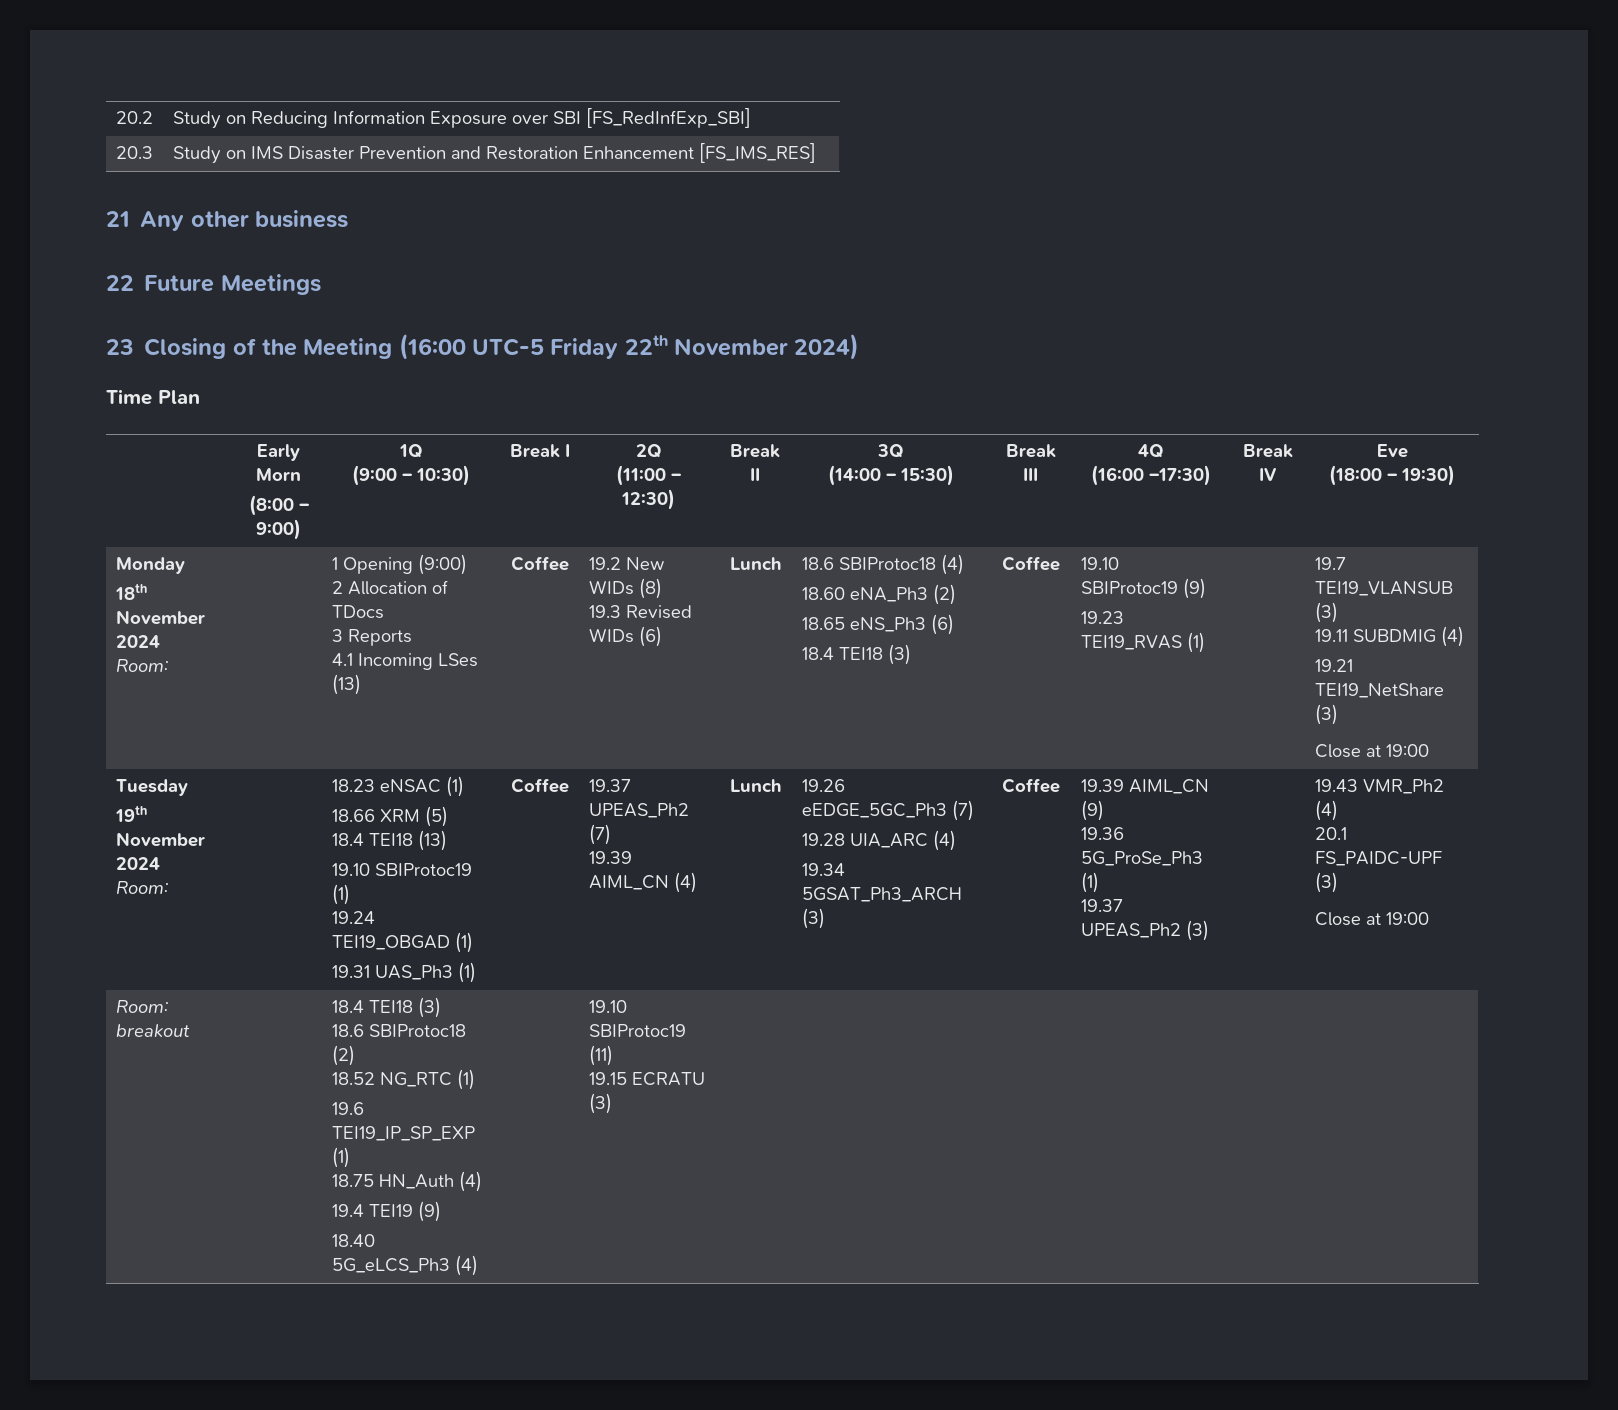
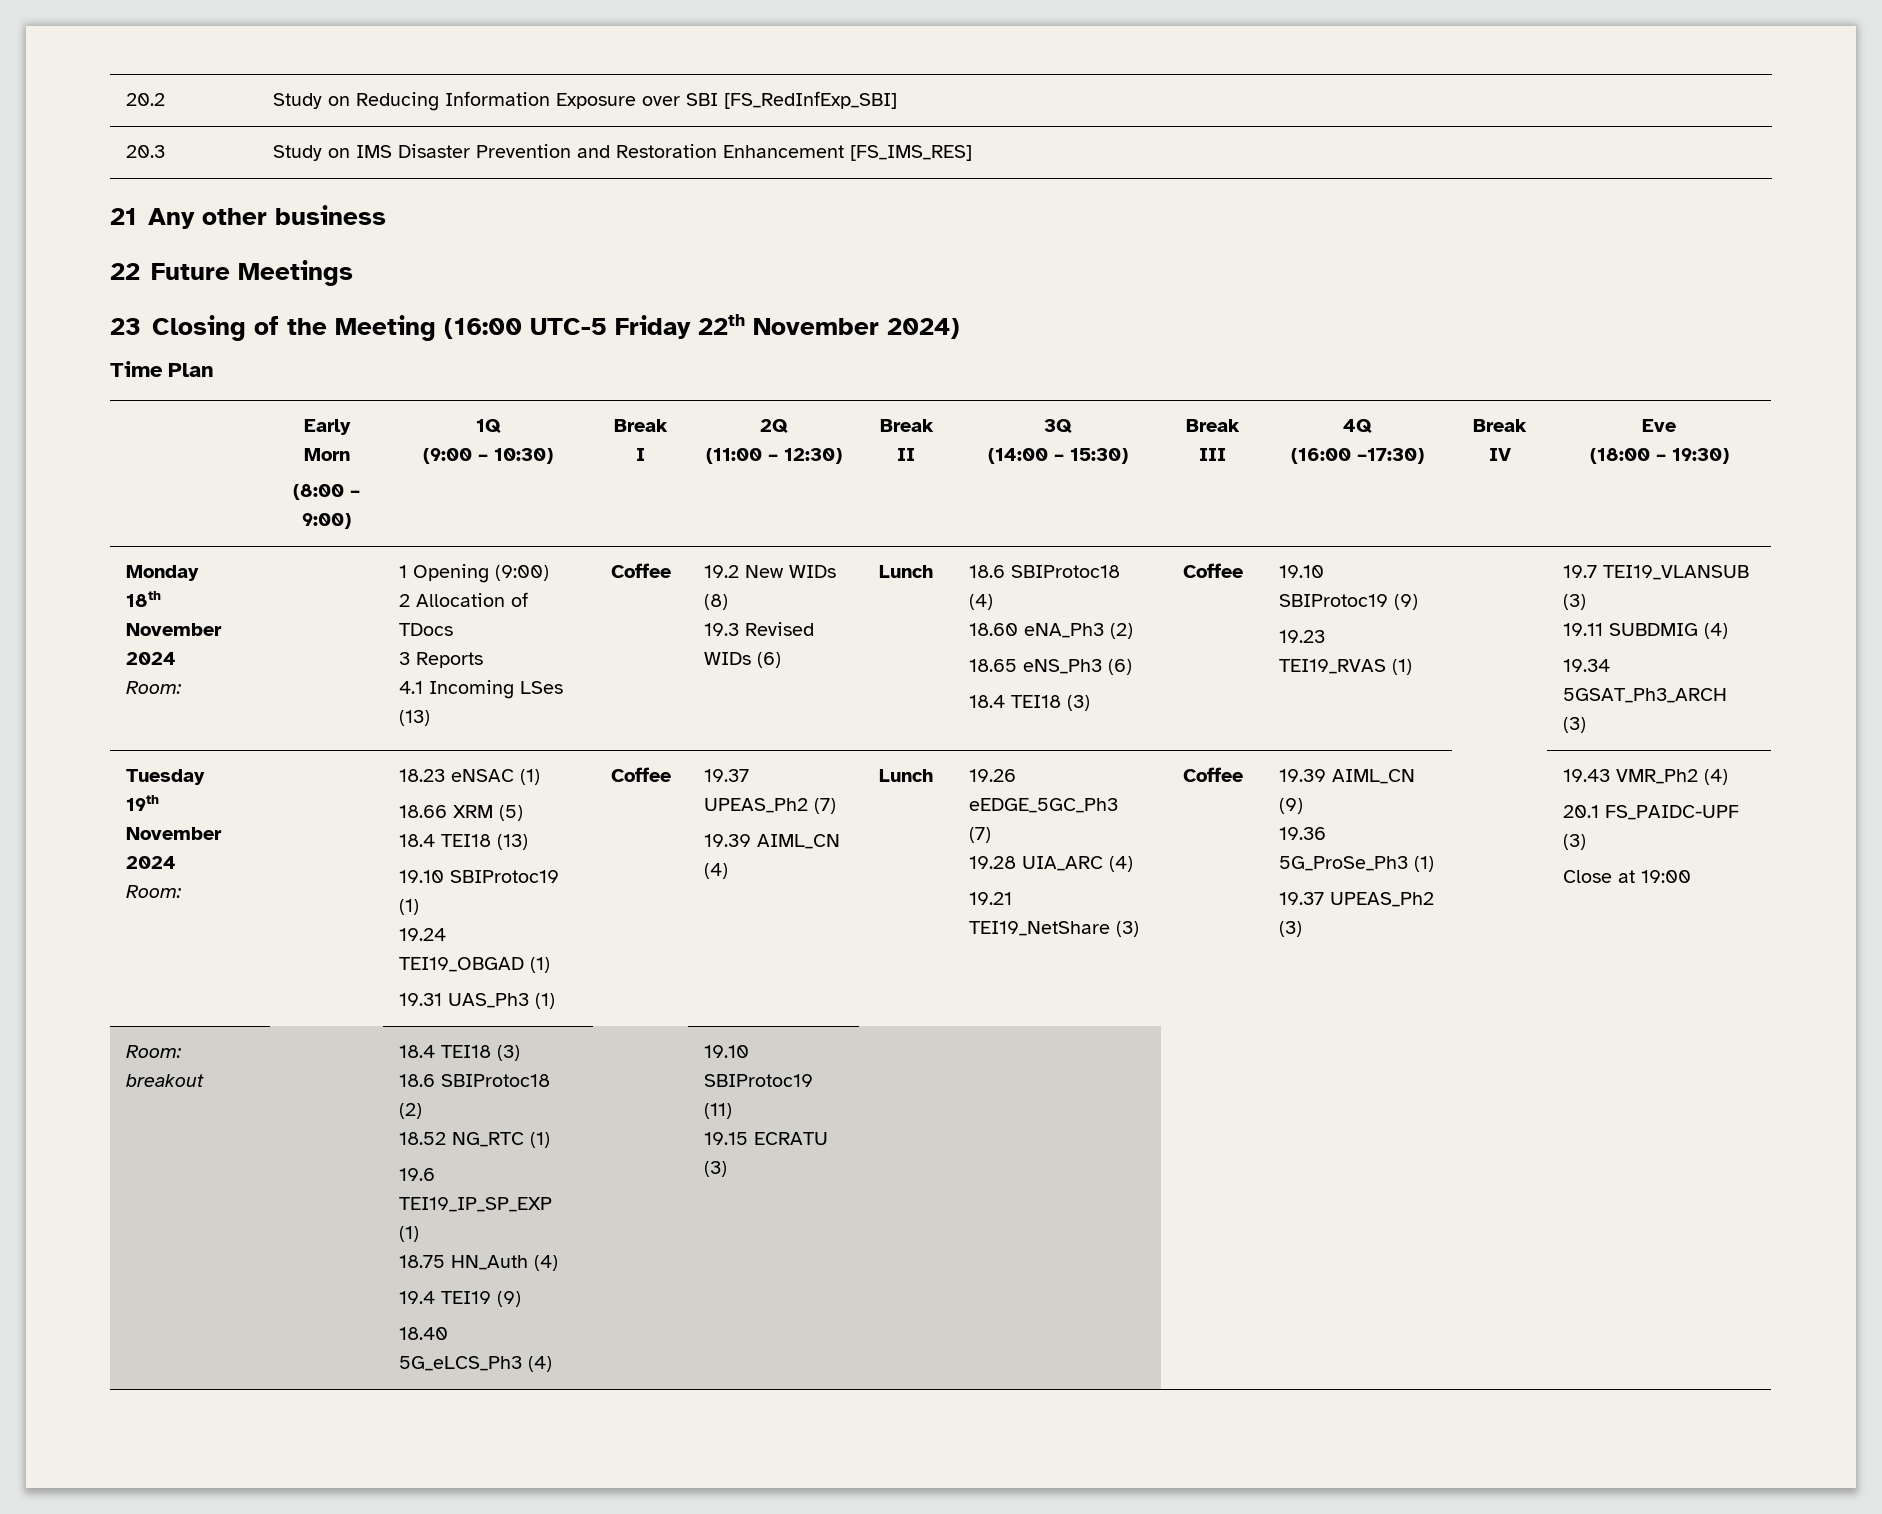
[1314,659,1353,672] [1314,683,1444,698] [1314,704,1338,725] [1314,744,1429,758] 19.21 TEI19_NetShare (3) // Close at 19:00 -> [1563,659,1611,672] [1563,688,1728,703] [1563,717,1587,733] 19.34 5GSAT_Ph3_ARCH (3)
[801,863,845,876] [801,887,962,902] 19.34 5GSAT_Ph3_ARCH -> [969,892,1013,905] [969,921,1111,936] 19.21 TEI19_NetShare

